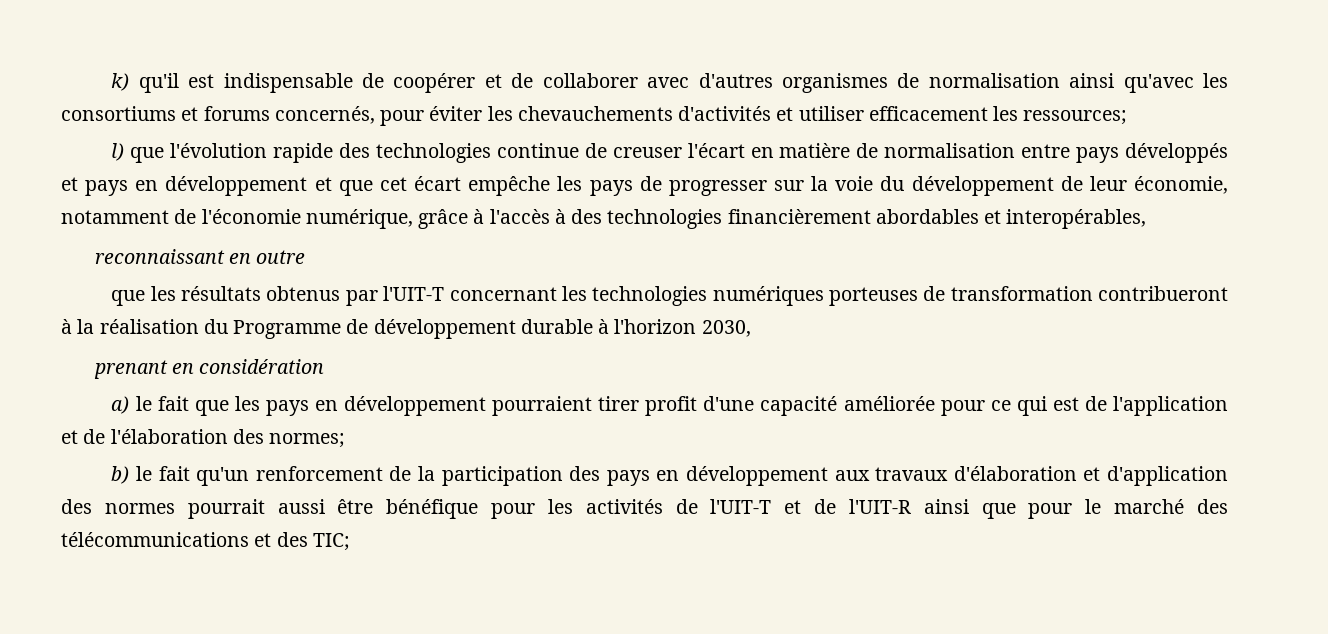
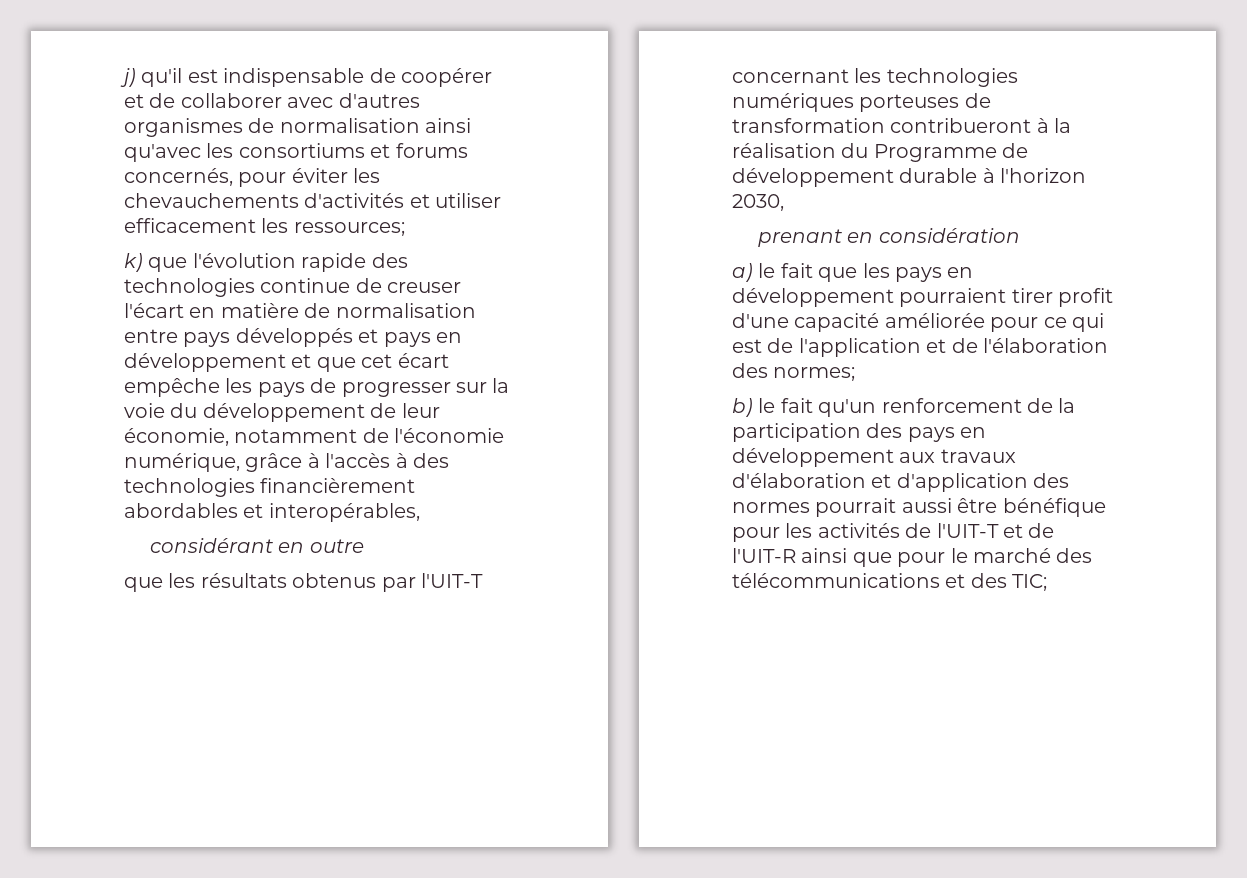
[111,73,130,91] k) -> [120,68,136,87] j)
[111,143,125,161] l) -> [124,253,143,272] k)
[94,249,225,264] reconnaissant -> [149,538,273,553] considérant

